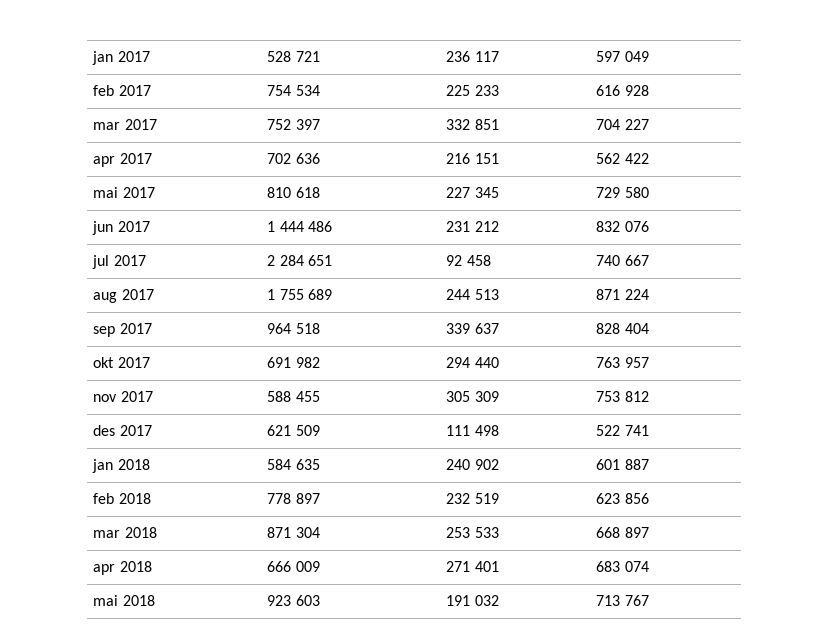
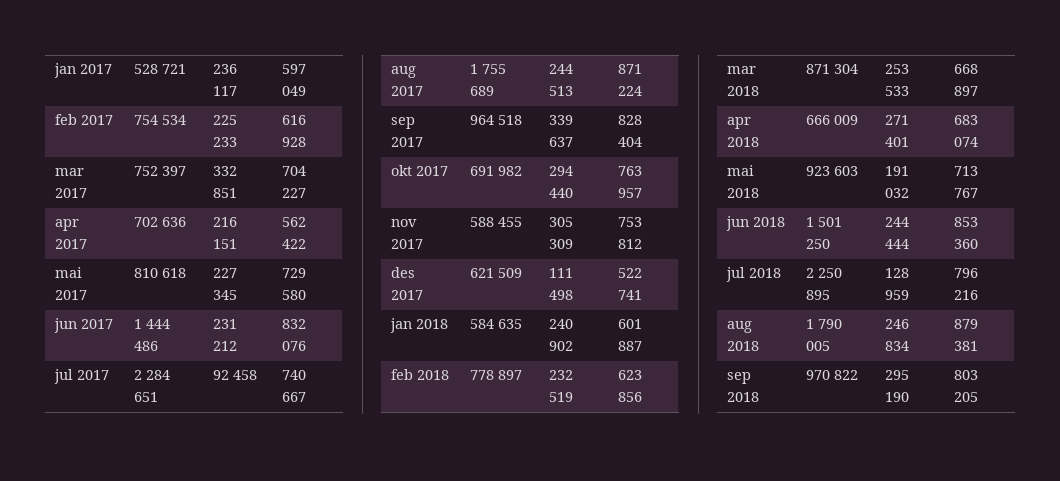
(649, 600) none -> [726,216,786,231] [806,217,843,227] [806,239,831,249] [885,217,910,227] [885,239,910,249] [954,217,979,227] [954,239,979,249] [726,267,782,282] [806,268,843,278] [806,290,831,300] [885,268,910,278] [885,290,910,300] [954,268,979,278] [954,290,979,300] [727,321,753,333] [727,341,760,351] [806,319,843,329] [806,341,831,351] [885,319,910,329] [885,341,910,351] [954,319,979,329] [954,341,979,351] [727,372,752,384] [727,392,760,402] [806,370,859,380] [885,370,910,380] [885,392,910,402] [954,370,979,380] [954,392,979,402] // jun 2018 | 1 501 250 | 244 444 | 853 360 // jul 2018 | 2 250 895 | 128 959 | 796 216 // aug 2018 | 1 790 005 | 246 834 | 879 381 // sep 2018 | 970 822 | 295 190 | 803 205

